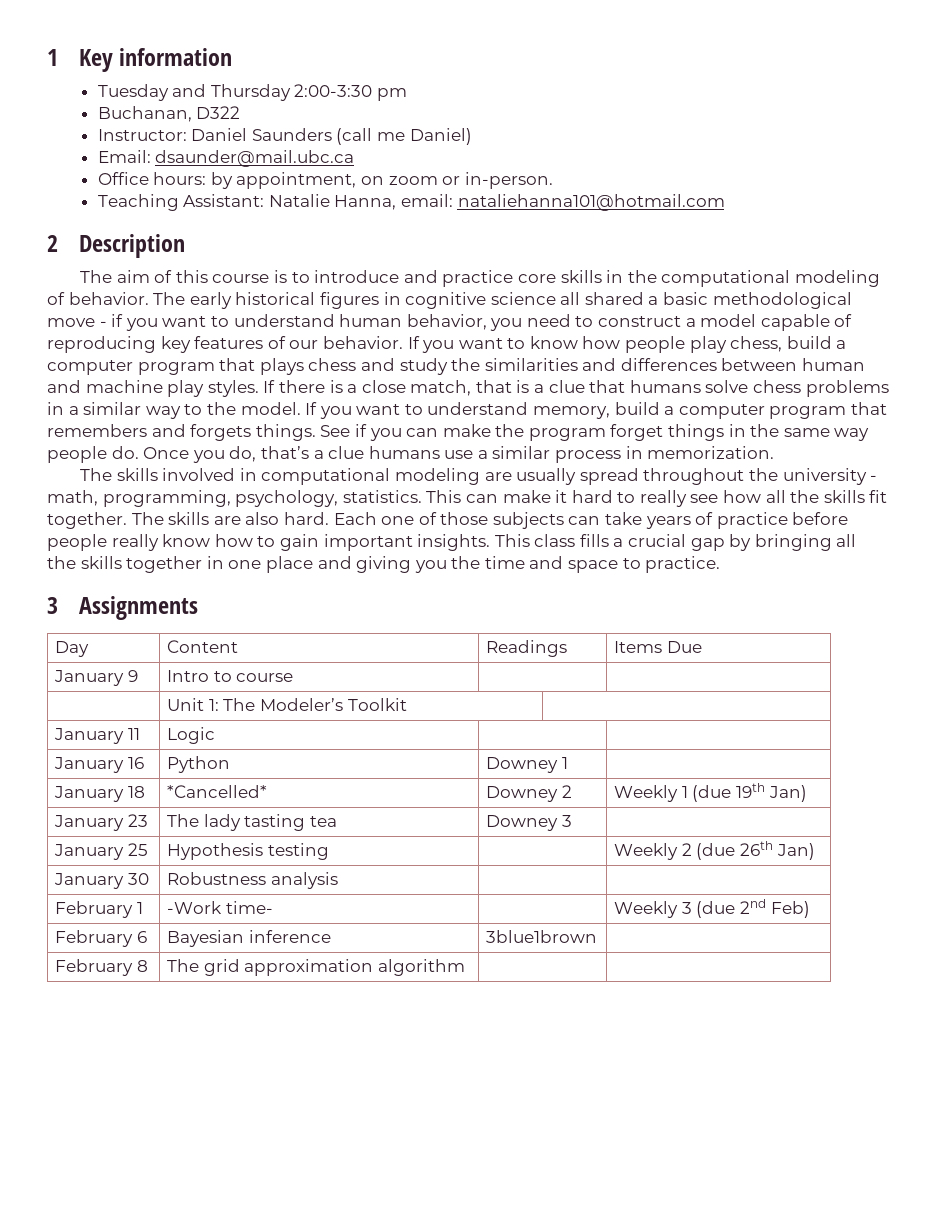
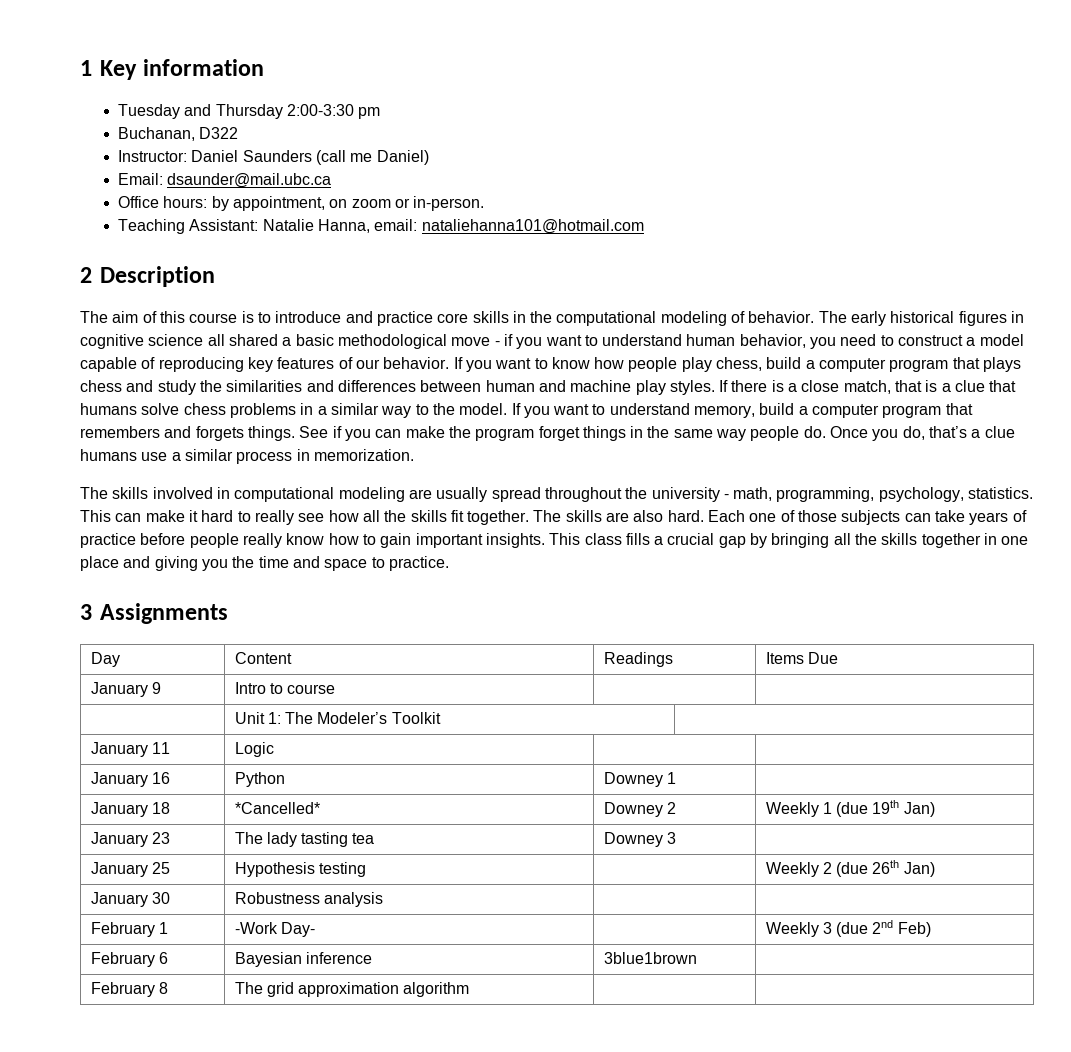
[225,901,273,914] time- -> [280,922,315,937] Day-

